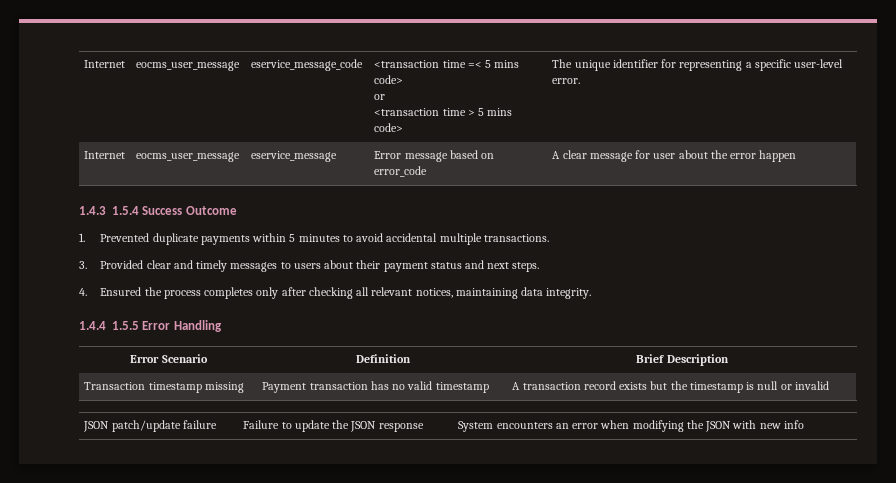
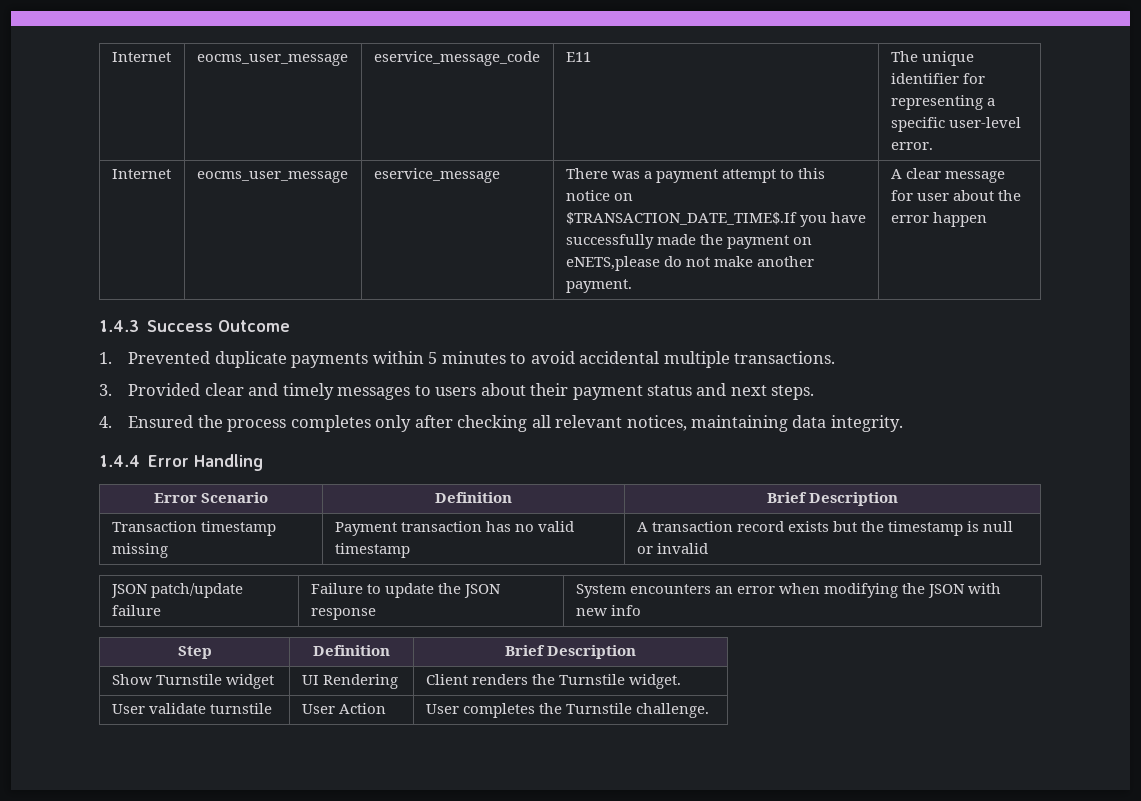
[374,60,520,68] [374,75,404,84] [374,94,386,100] [374,108,513,116] [374,123,404,132] <transaction time =< 5 mins code> // or // <transaction time > 5 mins code> -> [565,52,591,62] E11
[374,150,495,162] [374,166,428,177] Error message based on error_code -> [565,168,825,183] [565,190,633,201] [565,212,866,227] [565,234,812,249] [565,256,814,271] [565,279,632,293] There was a payment attempt to this notice on $TRANSACTION_DATE_TIME$.If you have successfully made the payment on eNETS,please do not make another payment.
[112,206,139,215] 1.5.4 -> (139, 326) none
[112,321,139,330] 1.5.5 -> (140, 461) none
(804, 424) none -> [177,646,212,659] [313,645,390,656] [504,645,637,659] [111,674,274,689] [301,674,398,689] [425,674,681,689] [111,703,272,714] [301,703,386,714] [425,703,709,718] // Step | Definition | Brief Description // Show Turnstile widget | UI Rendering | Client renders the Turnstile widget. // User validate turnstile | User Action | User completes the Turnstile challenge.

